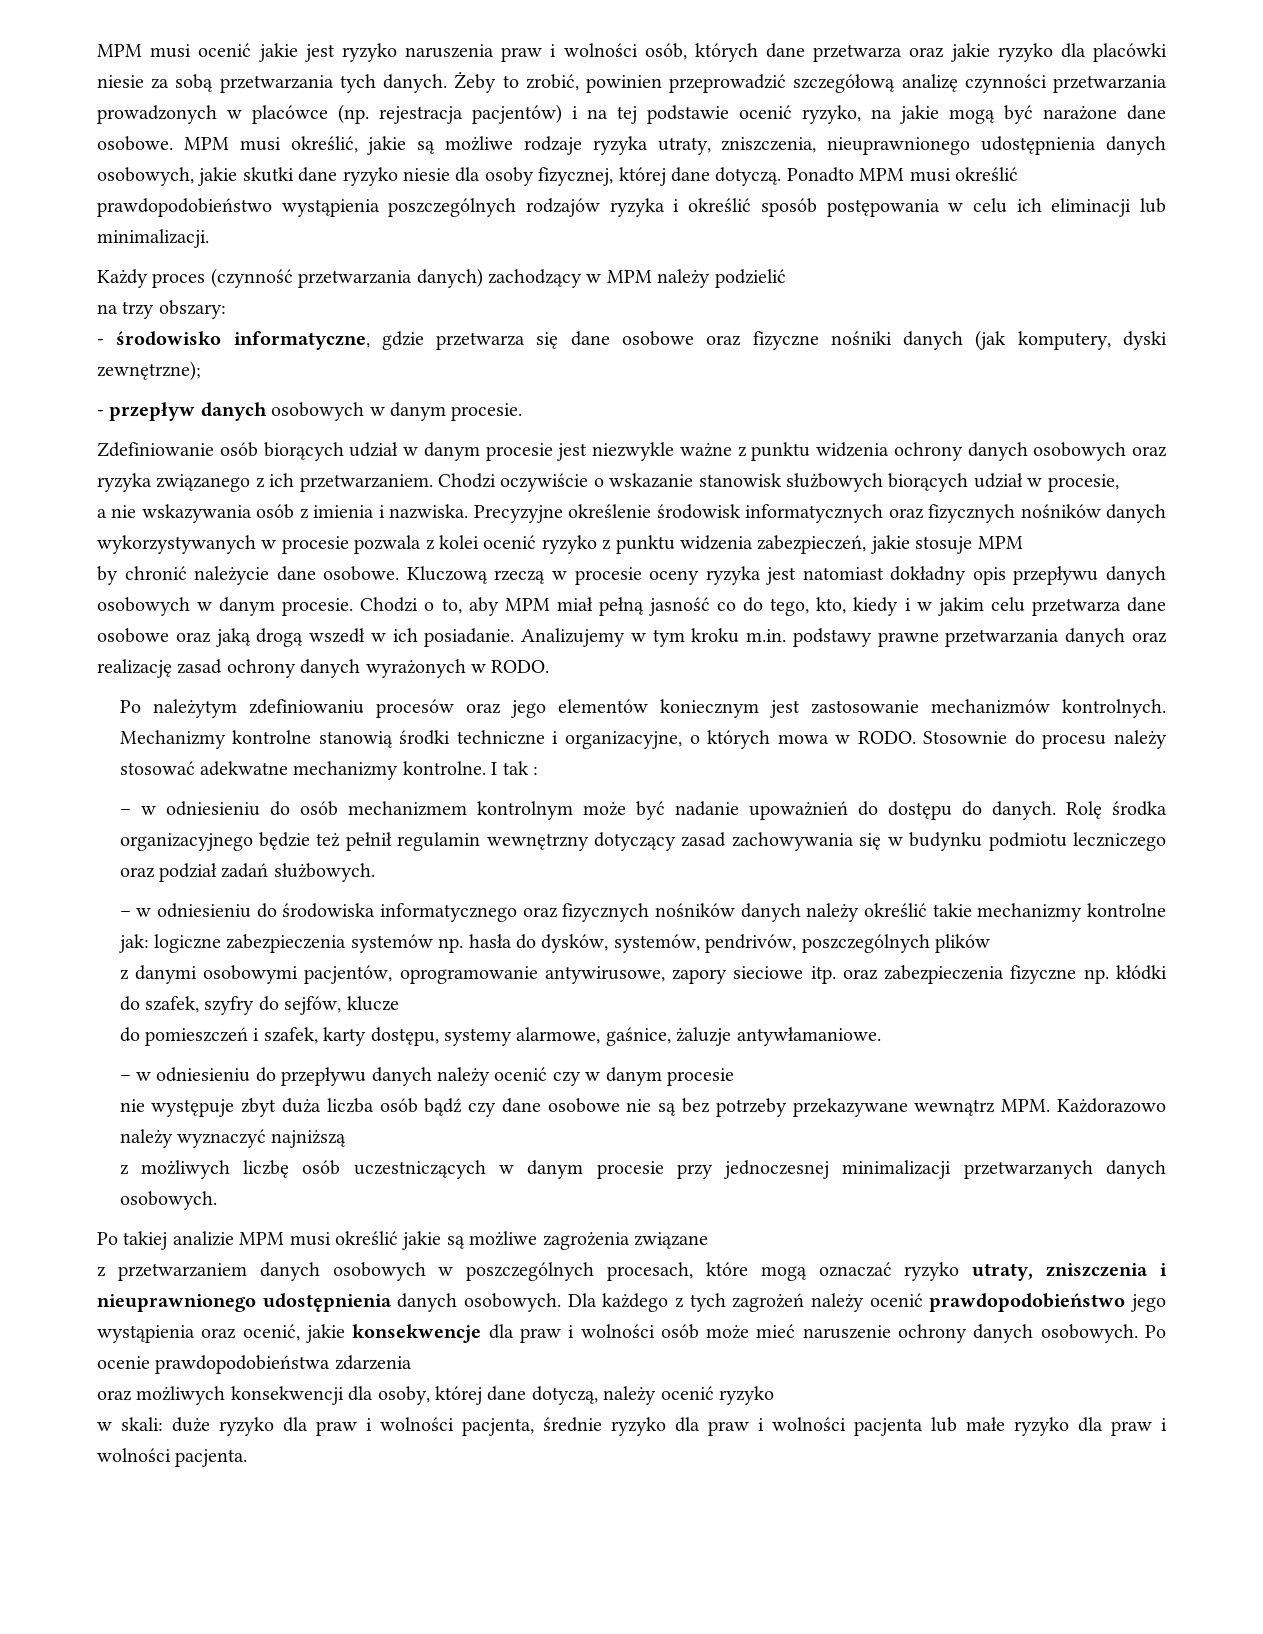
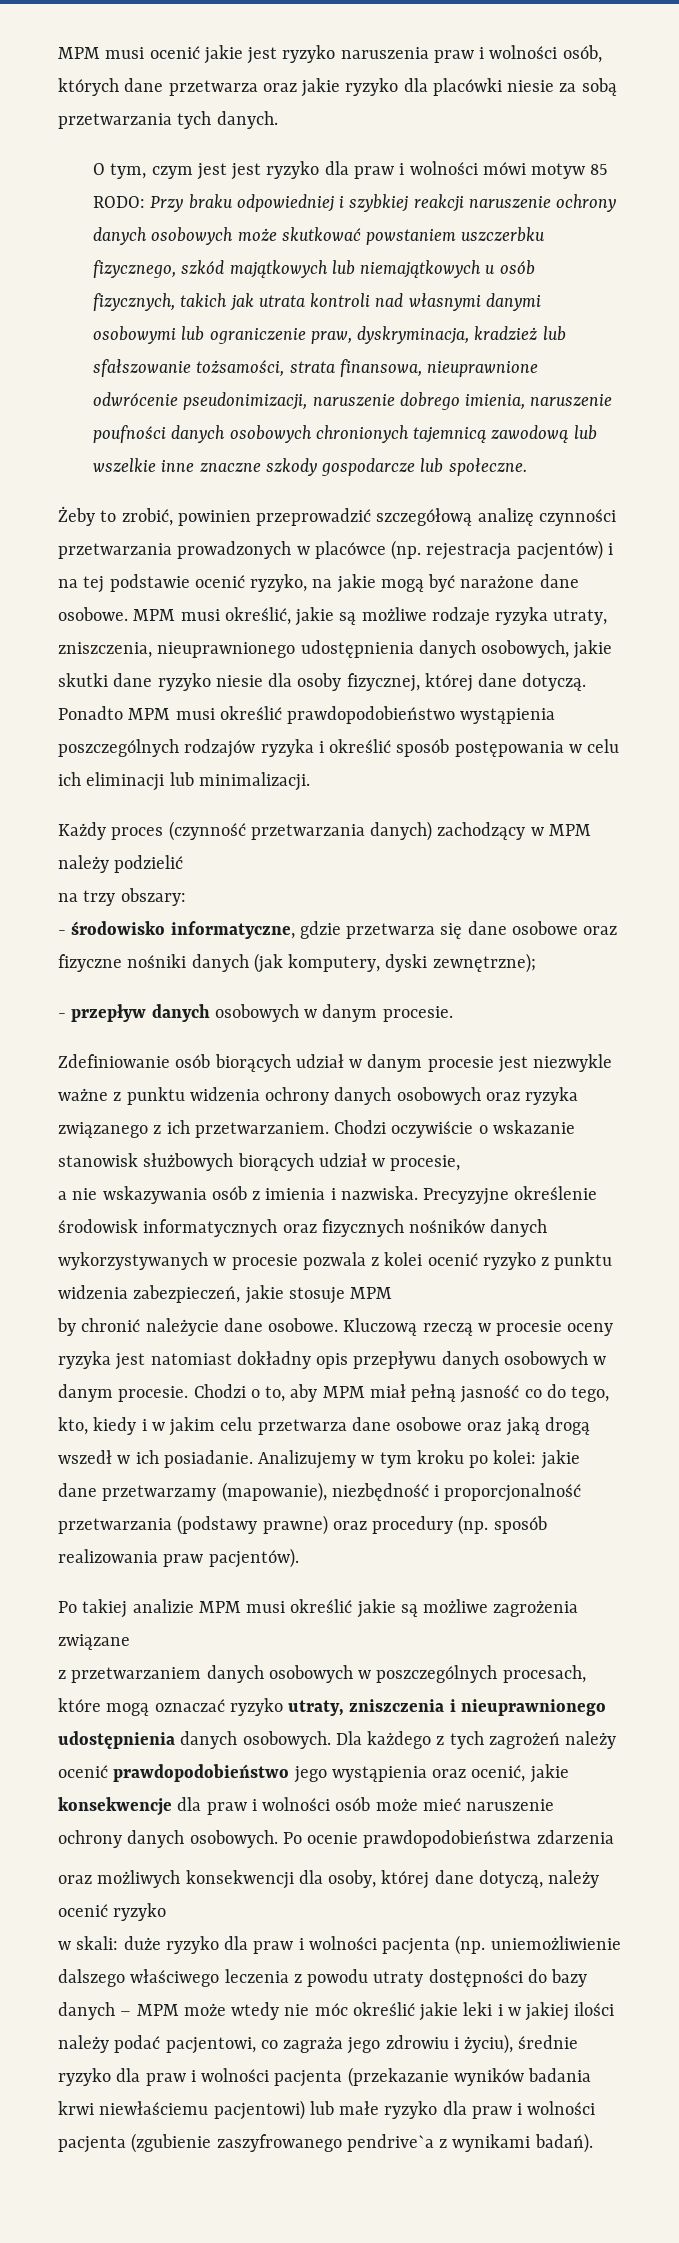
(448, 83) none -> [93,161,609,180] [93,194,617,212] [93,227,546,245] [93,260,535,278] [93,293,541,311] [93,326,566,344] [93,359,539,377] [93,392,613,410] [93,425,597,443] [93,458,527,476] // O tym, czym jest jest ryzyko dla praw i wolności mówi motyw 85 RODO: Przy braku odpowiedniej i szybkiej reakcji naruszenie ochrony danych osobowych może skutkować powstaniem uszczerbku fizycznego, szkód majątkowych lub niemajątkowych u osób fizycznych, takich jak utrata kontroli nad własnymi danymi osobowymi lub ograniczenie praw, dyskryminacja, kradzież lub sfałszowanie tożsamości, strata finansowa, nieuprawnione odwrócenie pseudonimizacji, naruszenie dobrego imienia, naruszenie poufności danych osobowych chronionych tajemnicą zawodową lub wszelkie inne znaczne szkody gospodarcze lub społeczne. //
[746,628,1167,647] [97,659,550,678] [119,699,1166,718] [119,730,1167,749] [119,761,538,780] [119,801,1167,820] [119,832,1166,851] [119,863,375,882] [119,903,1166,922] [118,934,990,953] [119,965,1167,984] [119,996,399,1015] [119,1027,881,1046] [119,1067,734,1086] [119,1098,1166,1117] [119,1129,347,1148] [119,1160,1166,1179] [119,1191,217,1210] m.in. podstawy prawne przetwarzania danych oraz realizację zasad ochrony danych wyrażonych w RODO. // Po należytym zdefiniowaniu procesów oraz jego elementów koniecznym jest zastosowanie mechanizmów kontrolnych. Mechanizmy kontrolne stanowią środki techniczne i organizacyjne, o których mowa w RODO. Stosownie do procesu należy stosować adekwatne mechanizmy kontrolne. I tak : // – w odniesieniu do osób mechanizmem kontrolnym może być nadanie upoważnień do dostępu do danych. Rolę środka organizacyjnego będzie też pełnił regulamin wewnętrzny dotyczący zasad zachowywania się w budynku podmiotu leczniczego oraz podział zadań służbowych. // – w odniesieniu do środowiska informatycznego oraz fizycznych nośników danych należy określić takie mechanizmy kontrolne jak: logiczne zabezpieczenia systemów np. hasła do dysków, systemów, pendrivów, poszczególnych plików // z danymi osobowymi pacjentów, oprogramowanie antywirusowe, zapory sieciowe itp. oraz zabezpieczenia fizyczne np. kłódki do szafek, szyfry do sejfów, klucze // do pomieszczeń i szafek, karty dostępu, systemy alarmowe, gaśnice, żaluzje antywłamaniowe. // – w odniesieniu do przepływu danych należy ocenić czy w danym procesie // nie występuje zbyt duża liczba osób bądź czy dane osobowe nie są bez potrzeby przekazywane wewnątrz MPM. Każdorazowo należy wyznaczyć najniższą // z możliwych liczbę osób uczestniczących w danym procesie przy jednoczesnej minimalizacji przetwarzanych danych osobowych. -> [469,1450,580,1469] [58,1482,582,1502] [58,1515,547,1535] [58,1548,299,1568] po kolei: jakie dane przetwarzamy (mapowanie), niezbędność i proporcjonalność przetwarzania (podstawy prawne) oraz procedury (np. sposób realizowania praw pacjentów).
[462,1418,534,1436] pacjenta, -> [382,1935,621,1955] [58,1969,588,1987] [58,2002,615,2021] [58,2034,514,2054] pacjenta (np. uniemożliwienie dalszego właściwego leczenia z powodu utraty dostępności do bazy danych – MPM może wtedy nie móc określić jakie leki i w jakiej ilości należy podać pacjentowi, co zagraża jego zdrowiu i życiu),
(923, 1427) none -> [347,2067,592,2087] [58,2100,305,2120] (przekazanie wyników badania krwi niewłaściemu pacjentowi)
[175,1449,248,1467] pacjenta. -> [58,2133,593,2153] pacjenta (zgubienie zaszyfrowanego pendrive`a z wynikami badań).

